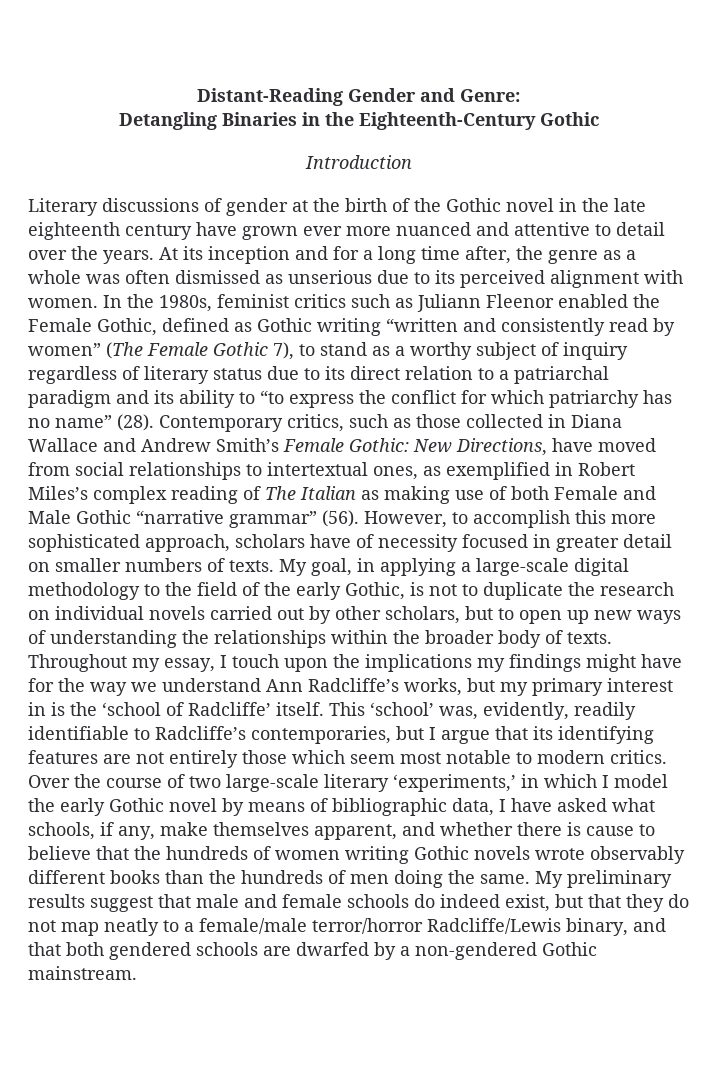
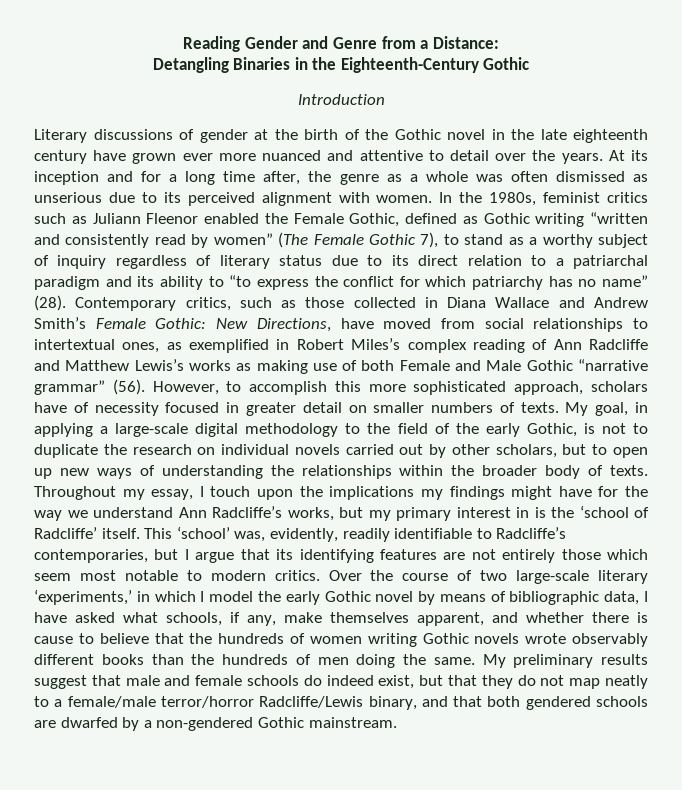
[197,88,343,106] Distant-Reading -> [183,36,241,52] Reading
[460,89,520,102] Genre: -> [332,36,499,49] Genre from a Distance:
[265,486,356,500] The Italian -> [553,339,648,350] [34,359,231,371] Ann Radcliffe and Matthew Lewis’s works

